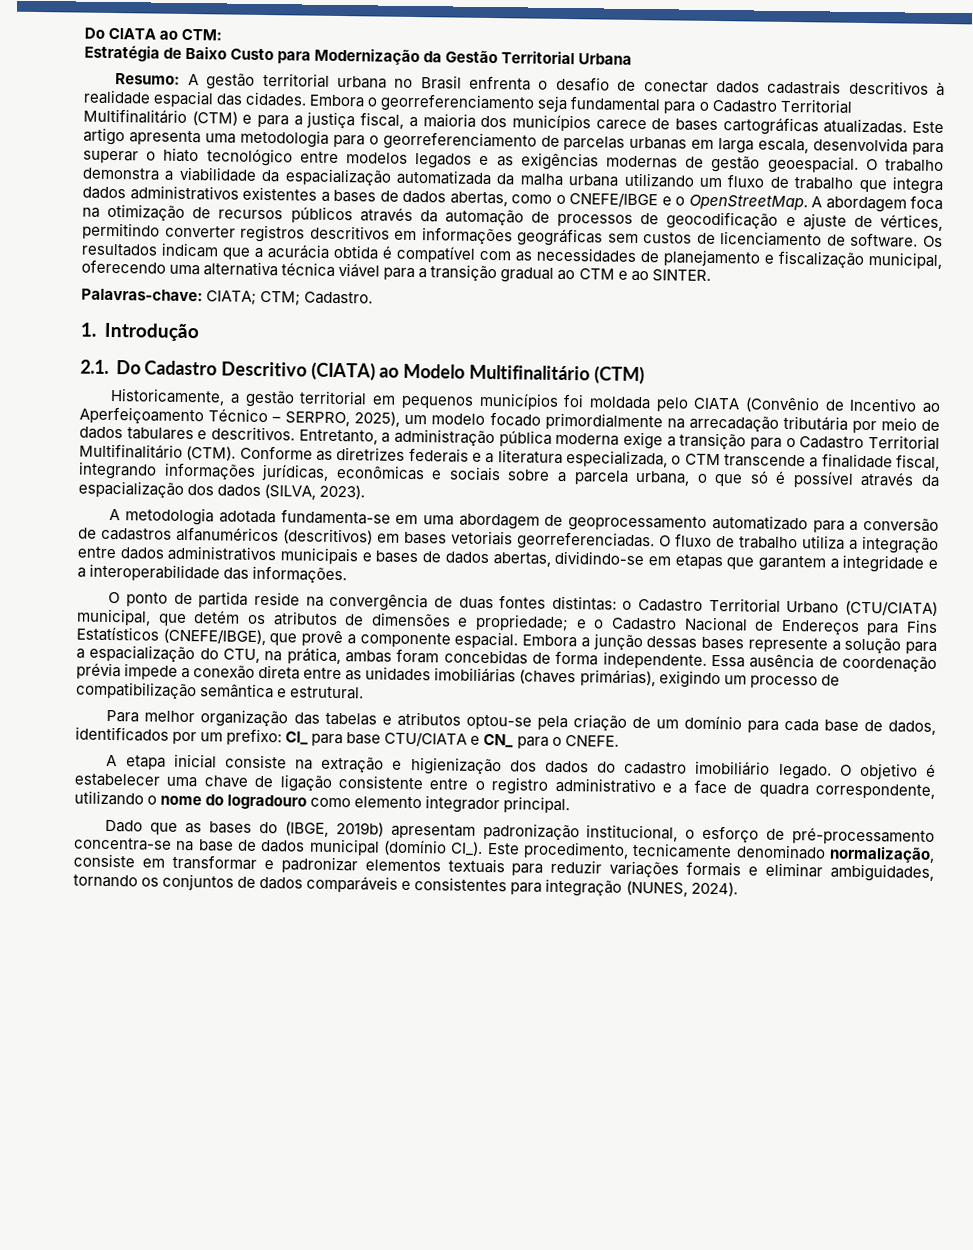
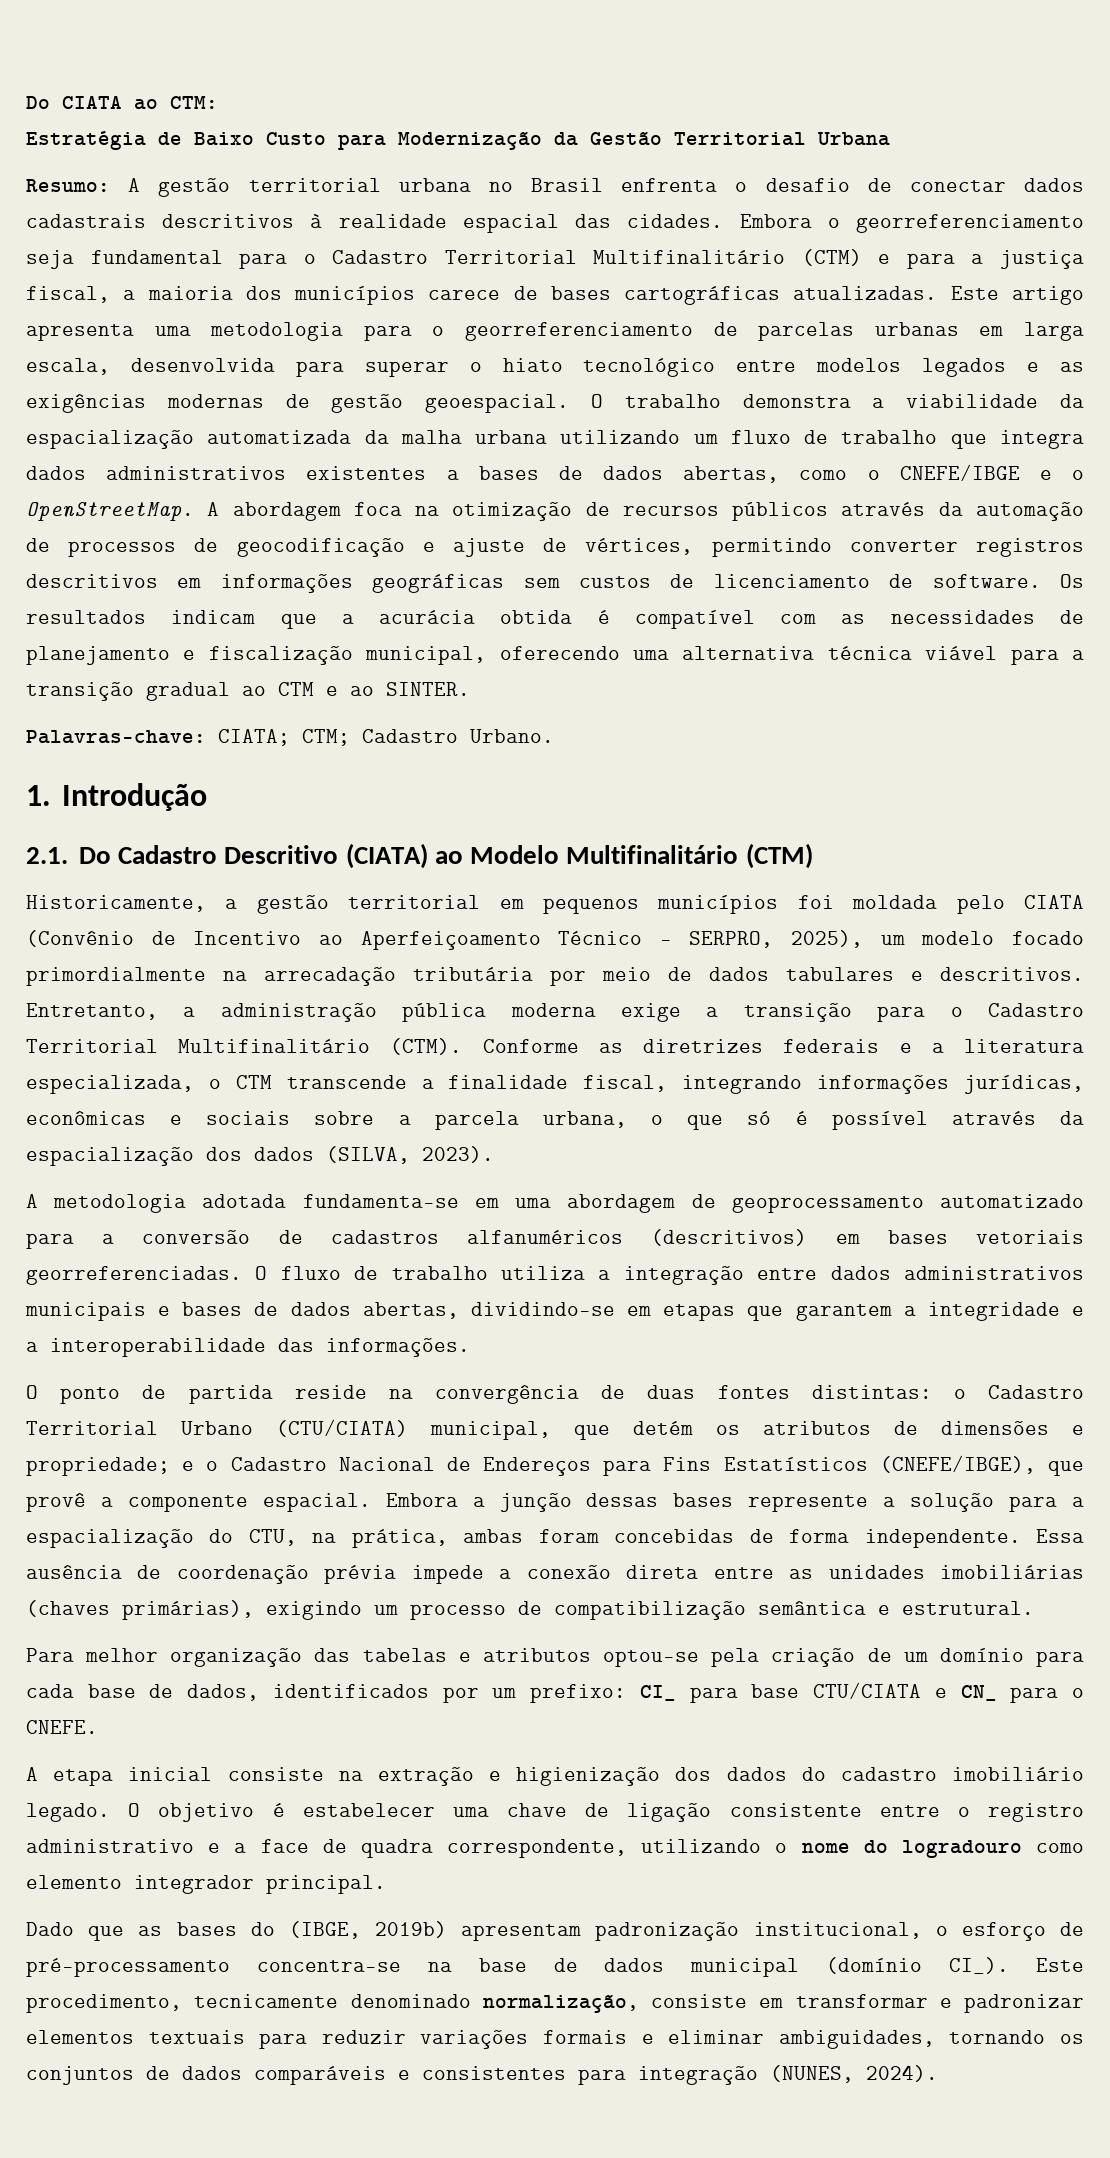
[304,291,374,305] Cadastro. -> [362,729,554,743] Cadastro Urbano.

